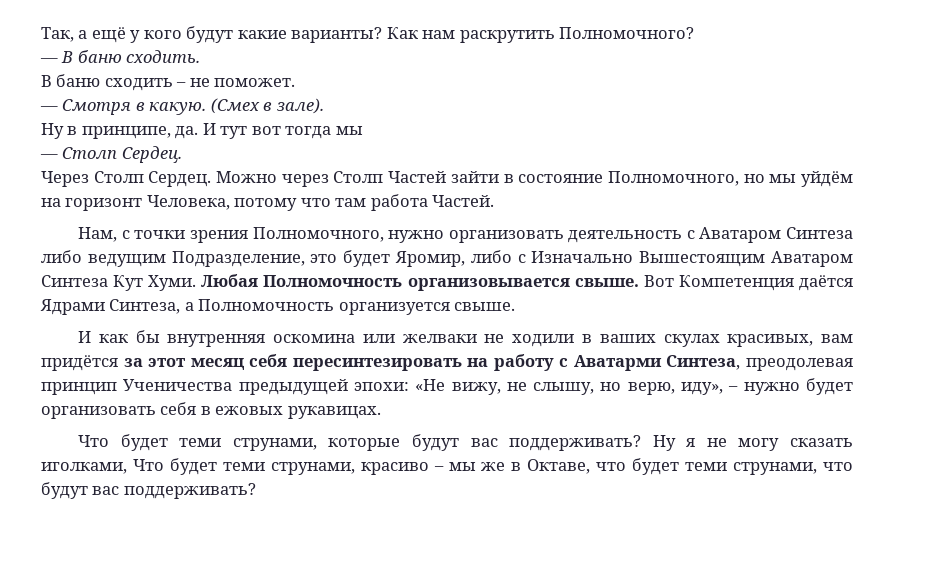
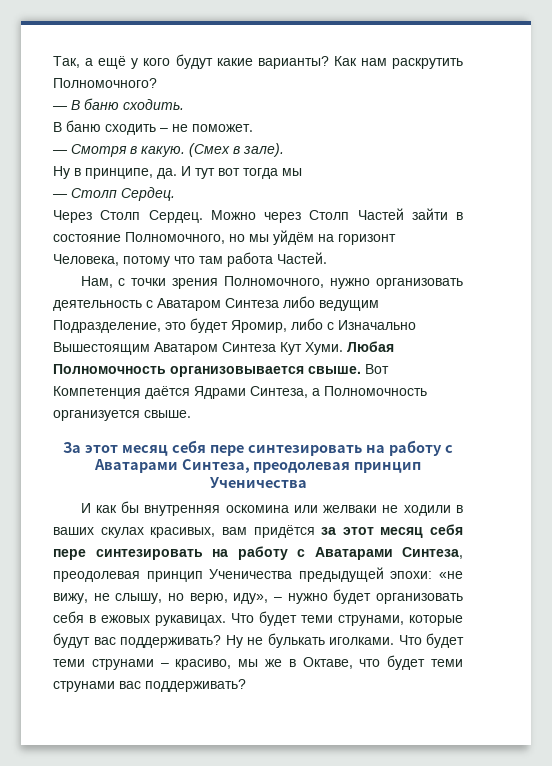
(516, 306) none -> [63,440,453,456] [93,459,422,473] [209,477,307,488] // За этот месяц себя пере синтезировать на работу с Аватарами Синтеза, преодолевая принцип Ученичества
[292,354,662,371] пересинтезировать на работу с Аватарми -> [53,546,393,560] пере синтезировать на работу с Аватарами
[415,379,446,391] «Не -> [439,571,463,579] «не
(381, 412) // -> (226, 620) none
[686,438,853,451] [41,458,444,475] я не могу сказать иголками, Что будет теми струнами, красиво – -> [247,633,464,648] [53,659,232,670] не булькать иголками. Что будет теми струнами – красиво,
[733,462,854,475] [41,482,88,499] струнами, что будут -> [53,681,115,692] струнами

